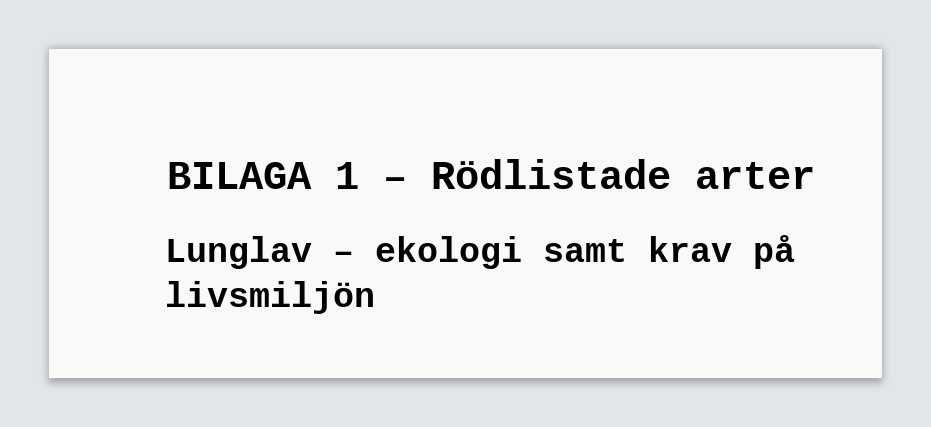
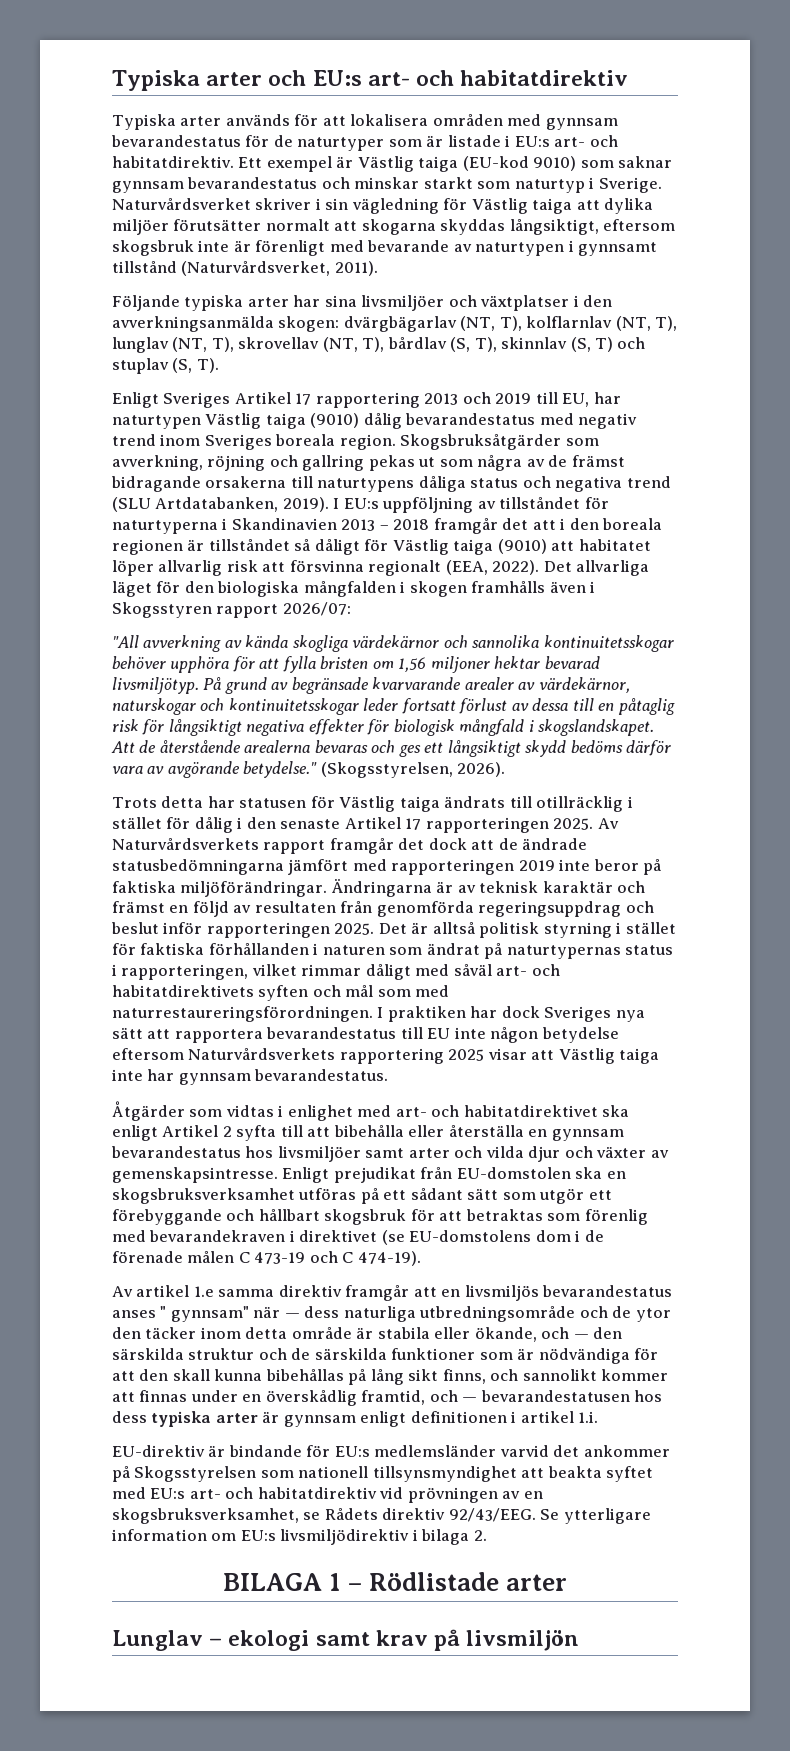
(166, 175) none -> [112,70,629,91] [112,114,618,130] [111,135,618,151] [112,156,673,172] [112,177,662,193] [112,198,654,214] [112,219,676,235] [112,240,658,256] [112,261,378,276] [112,295,613,311] [112,316,678,332] [112,337,646,353] [112,358,219,374] [112,392,621,408] [112,413,638,429] [112,434,599,450] [112,455,625,471] [111,476,671,492] [112,497,609,513] [112,518,663,534] [112,539,651,555] [112,560,650,576] [112,581,596,597] [112,602,351,618] [112,635,674,652] [112,656,600,673] [112,677,630,694] [112,698,675,715] [112,719,655,736] [111,740,672,757] [112,761,506,778] [112,796,633,812] [112,817,619,833] [112,838,588,854] [112,859,662,875] [112,878,646,897] [112,901,654,917] [111,922,676,938] [112,943,674,959] [112,964,560,980] [112,985,450,1001] [112,1006,645,1022] [112,1027,619,1043] [112,1048,660,1064] [112,1069,389,1085] [112,1101,630,1121] [112,1125,624,1141] [111,1146,669,1162] [112,1167,626,1183] [112,1188,612,1204] [112,1209,648,1225] [112,1230,604,1245] [112,1251,421,1266] [112,1285,673,1301] [112,1306,671,1322] [112,1327,623,1342] [112,1348,659,1364] [112,1369,669,1385] [112,1390,663,1406] [112,1411,599,1427] [112,1445,670,1457] [112,1466,654,1482] [112,1487,543,1503] [112,1508,651,1524] [112,1529,487,1545] Typiska arter och EU:s art- och habitatdirektiv // Typiska arter används för att lokalisera områden med gynnsam bevarandestatus för de naturtyper som är listade i EU:s art- och habitatdirektiv. Ett exempel är Västlig taiga (EU-kod 9010) som saknar gynnsam bevarandestatus och minskar starkt som naturtyp i Sverige. Naturvårdsverket skriver i sin vägledning för Västlig taiga att dylika miljöer förutsätter normalt att skogarna skyddas långsiktigt, eftersom skogsbruk inte är förenligt med bevarande av naturtypen i gynnsamt tillstånd (Naturvårdsverket, 2011). // Följande typiska arter har sina livsmiljöer och växtplatser i den avverkningsanmälda skogen: dvärgbägarlav (NT, T), kolflarnlav (NT, T), lunglav (NT, T), skrovellav (NT, T), bårdlav (S, T), skinnlav (S, T) och stuplav (S, T). // Enligt Sveriges Artikel 17 rapportering 2013 och 2019 till EU, har naturtypen Västlig taiga (9010) dålig bevarandestatus med negativ trend inom Sveriges boreala region. Skogsbruksåtgärder som avverkning, röjning och gallring pekas ut som några av de främst bidragande orsakerna till naturtypens dåliga status och negativa trend (SLU Artdatabanken, 2019). I EU:s uppföljning av tillståndet för naturtyperna i Skandinavien 2013 – 2018 framgår det att i den boreala regionen är tillståndet så dåligt för Västlig taiga (9010) att habitatet löper allvarlig risk att försvinna regionalt (EEA, 2022). Det allvarliga läget för den biologiska mångfalden i skogen framhålls även i Skogsstyren rapport 2026/07: // "All avverkning av kända skogliga värdekärnor och sannolika kontinuitetsskogar behöver upphöra för att fylla bristen om 1,56 miljoner hektar bevarad livsmiljötyp. På grund av begränsade kvarvarande arealer av värdekärnor, naturskogar och kontinuitetsskogar leder fortsatt förlust av dessa till en påtaglig risk för långsiktigt negativa effekter för biologisk mångfald i skogslandskapet. Att de återstående arealerna bevaras och ges ett långsiktigt skydd bedöms därför vara av avgörande betydelse." (Skogsstyrelsen, 2026). // Trots detta har statusen för Västlig taiga ändrats till otillräcklig i stället för dålig i den senaste Artikel 17 rapporteringen 2025. Av Naturvårdsverkets rapport framgår det dock att de ändrade statusbedömningarna jämfört med rapporteringen 2019 inte beror på faktiska miljöförändringar. Ändringarna är av teknisk karaktär och främst en följd av resultaten från genomförda regeringsuppdrag och beslut inför rapporteringen 2025. Det är alltså politisk styrning i stället för faktiska förhållanden i naturen som ändrat på naturtypernas status i rapporteringen, vilket rimmar dåligt med såväl art- och habitatdirektivets syften och mål som med naturrestaureringsförordningen. I praktiken har dock Sveriges nya sätt att rapportera bevarandestatus till EU inte någon betydelse eftersom Naturvårdsverkets rapportering 2025 visar att Västlig taiga inte har gynnsam bevarandestatus. // Åtgärder som vidtas i enlighet med art- och habitatdirektivet ska enligt Artikel 2 syfta till att bibehålla eller återställa en gynnsam bevarandestatus hos livsmiljöer samt arter och vilda djur och växter av gemenskapsintresse. Enligt prejudikat från EU-domstolen ska en skogsbruksverksamhet utföras på ett sådant sätt som utgör ett förebyggande och hållbart skogsbruk för att betraktas som förenlig med bevarandekraven i direktivet (se EU-domstolens dom i de förenade målen C 473-19 och C 474-19). // Av artikel 1.e samma direktiv framgår att en livsmiljös bevarandestatus anses " gynnsam" när — dess naturliga utbredningsområde och de ytor den täcker inom detta område är stabila eller ökande, och — den särskilda struktur och de särskilda funktioner som är nödvändiga för att den skall kunna bibehållas på lång sikt finns, och sannolikt kommer att finnas under en överskådlig framtid, och — bevarandestatusen hos dess typiska arter är gynnsam enligt definitionen i artikel 1.i. // EU-direktiv är bindande för EU:s medlemsländer varvid det ankommer på Skogsstyrelsen som nationell tillsynsmyndighet att beakta syftet med EU:s art- och habitatdirektiv vid prövningen av en skogsbruksverksamhet, se Rådets direktiv 92/43/EEG. Se ytterligare information om EU:s livsmiljödirektiv i bilaga 2. //

